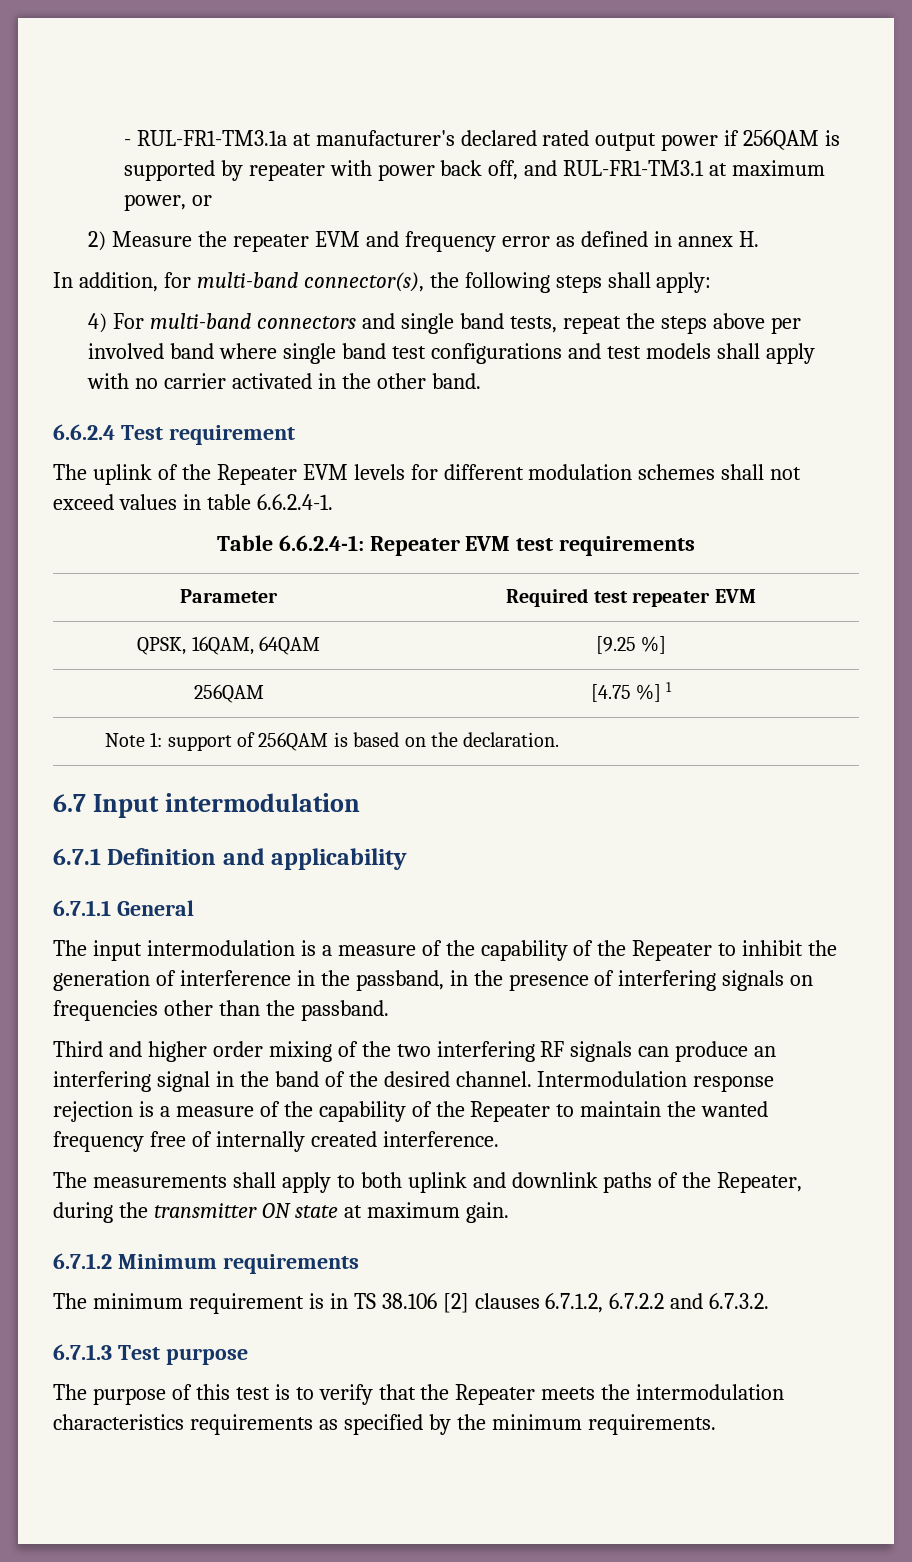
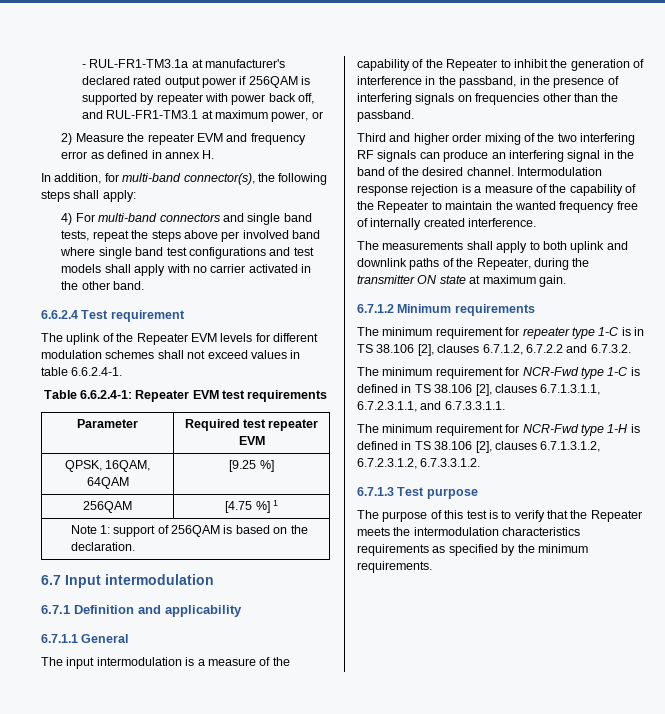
(304, 1303) none -> [505,327,620,339] for repeater type 1-C
[442,1293,469,1313] [2] -> [417,344,434,356] [2],
(770, 1301) none -> [357,367,640,379] [357,384,601,396] [357,401,505,412] [357,424,640,436] [357,441,601,453] [357,458,481,469] // The minimum requirement for NCR-Fwd type 1-C is defined in TS 38.106 [2], clauses 6.7.1.3.1.1, 6.7.2.3.1.1, and 6.7.3.3.1.1. // The minimum requirement for NCR-Fwd type 1-H is defined in TS 38.106 [2], clauses 6.7.1.3.1.2, 6.7.2.3.1.2, 6.7.3.3.1.2.

